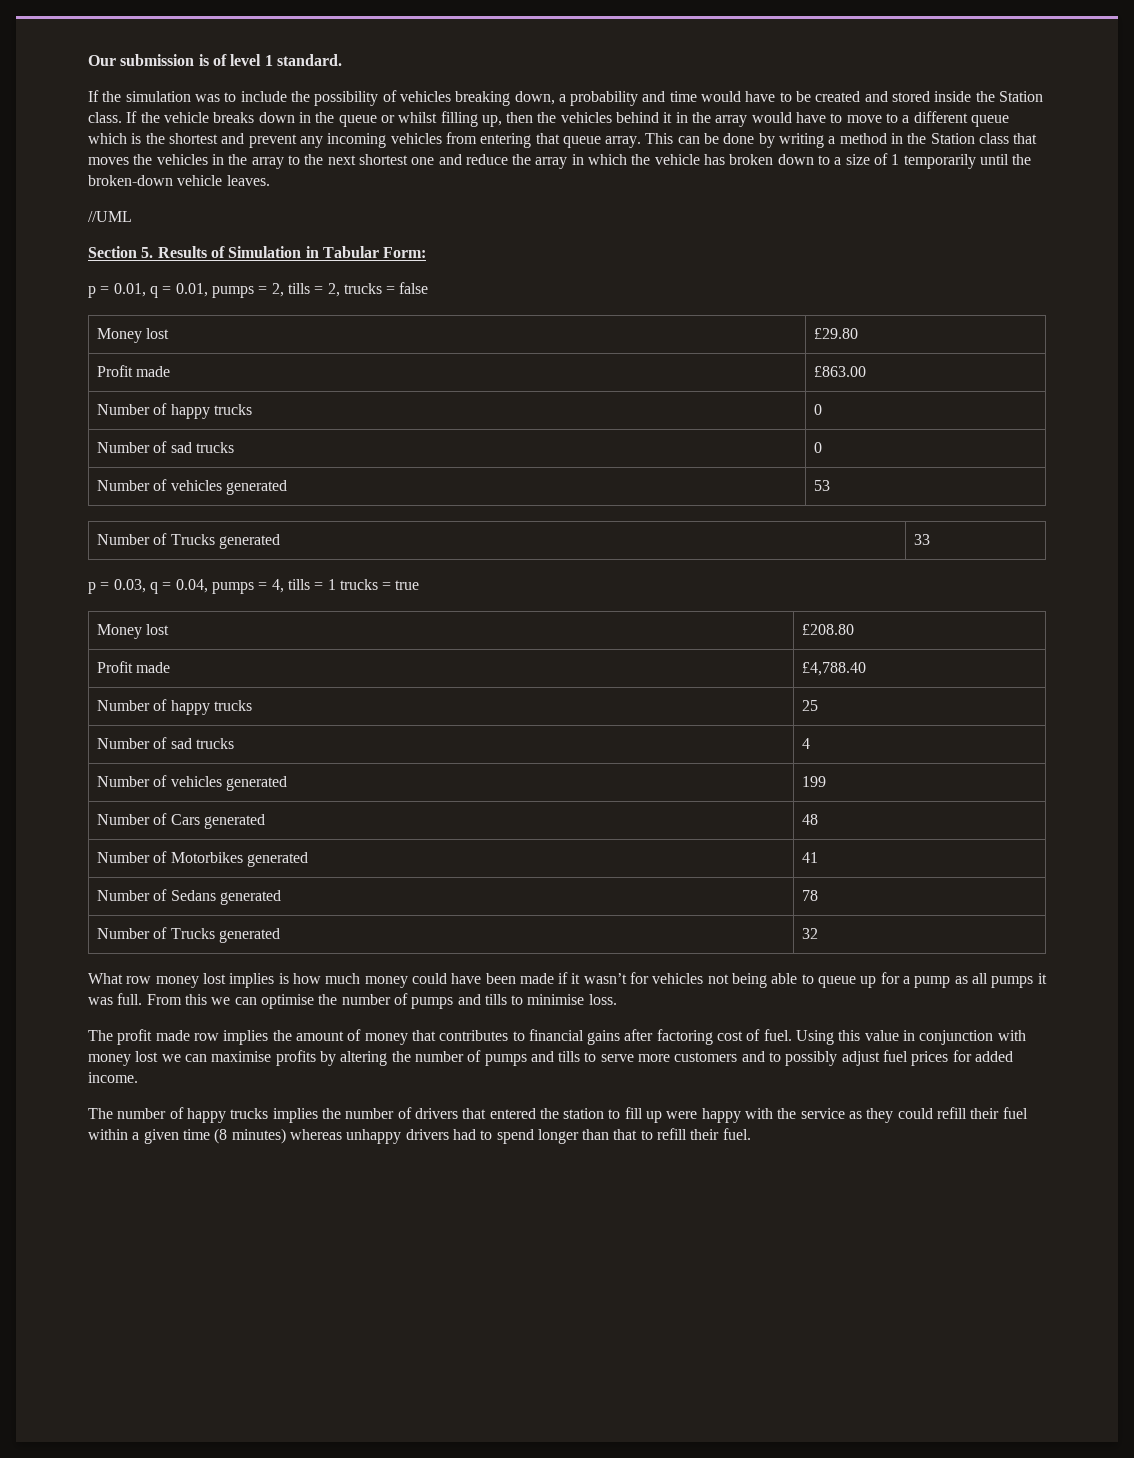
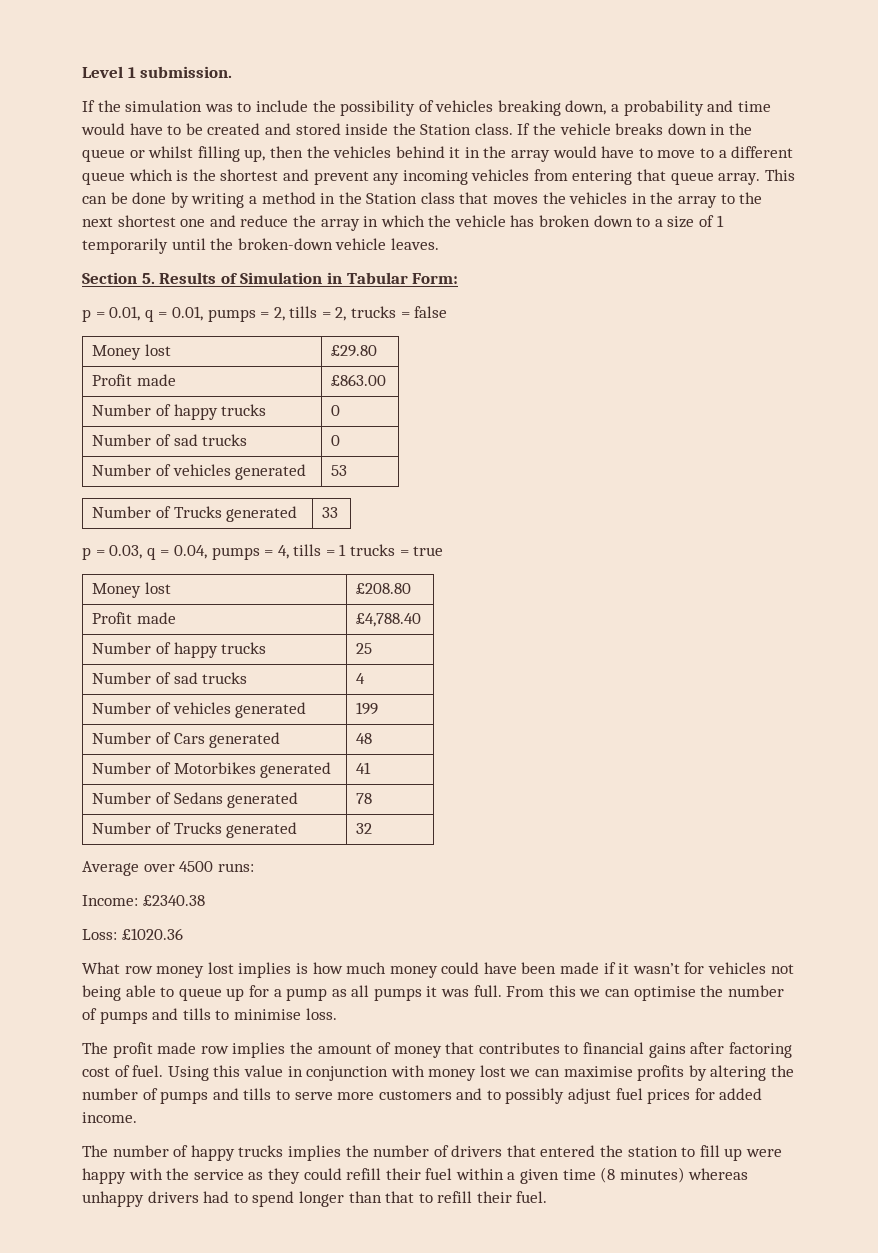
[88,54,342,66] Our submission is of level 1 standard. -> [82,66,233,78] Level 1 submission.
[88,211,132,222] // //UML -> (439, 244) none
(819, 933) none -> [82,861,254,876] [82,895,205,906] [82,928,183,940] // Average over 4500 runs: // Income: £2340.38 // Loss: £1020.36

